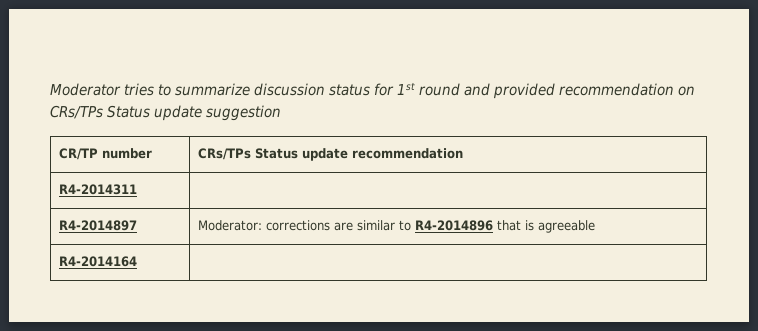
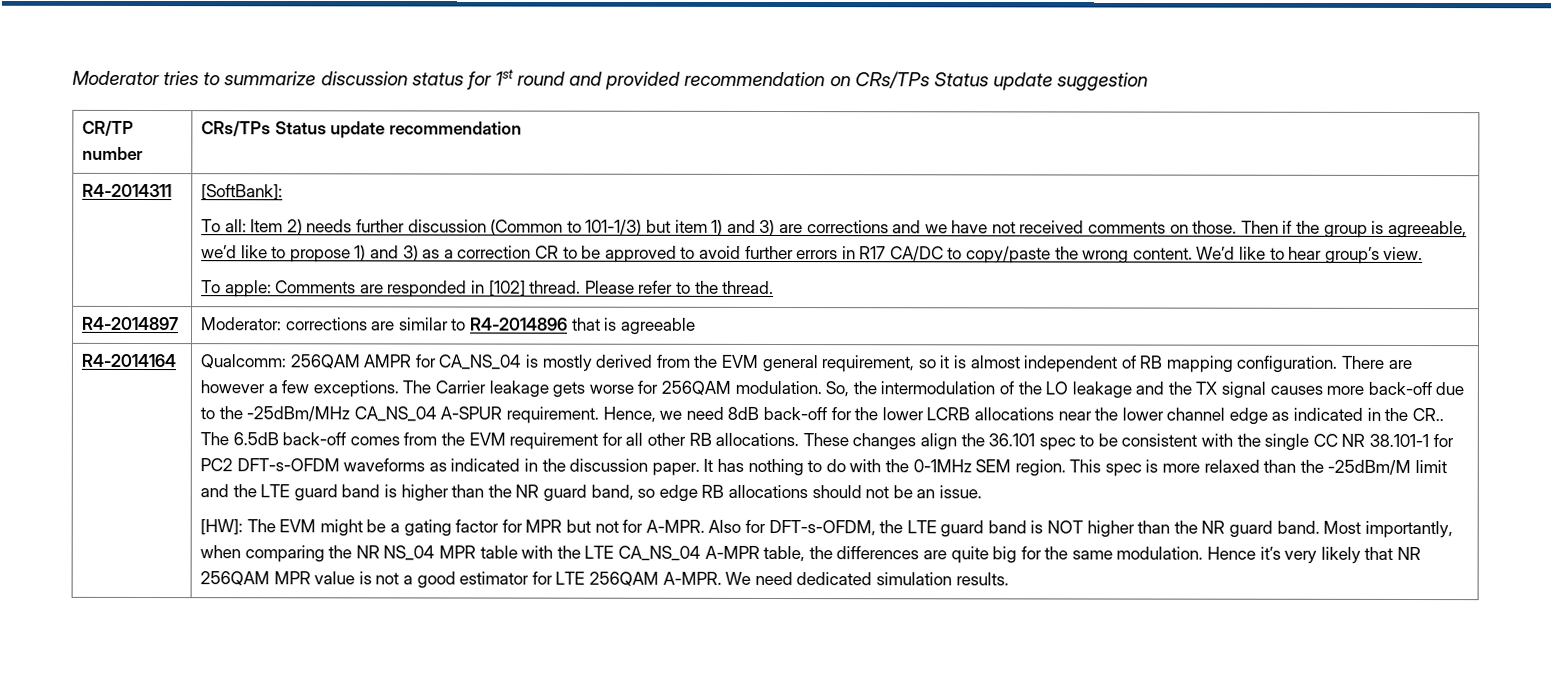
(138, 189) none -> [201,184,284,201] [201,219,1467,239] [201,245,1424,264] [201,280,775,298] [SoftBank]: // To all: Item 2) needs further discussion (Common to 101-1/3) but item 1) and 3) are corrections and we have not received comments on those. Then if the group is agreeable, we’d like to propose 1) and 3) as a correction CR to be approved to avoid further errors in R17 CA/DC to copy/paste the wrong content. We’d like to hear group’s view. // To apple: Comments are responded in [102] thread. Please refer to the thread.
(138, 261) none -> [200,354,1412,373] [200,380,1465,399] [200,406,1444,425] [200,432,1454,451] [200,458,1448,477] [200,484,982,502] [200,519,1453,539] [200,545,1422,564] [200,571,1009,589] Qualcomm: 256QAM AMPR for CA_NS_04 is mostly derived from the EVM general requirement, so it is almost independent of RB mapping configuration. There are however a few exceptions. The Carrier leakage gets worse for 256QAM modulation. So, the intermodulation of the LO leakage and the TX signal causes more back-off due to the -25dBm/MHz CA_NS_04 A-SPUR requirement. Hence, we need 8dB back-off for the lower LCRB allocations near the lower channel edge as indicated in the CR.. The 6.5dB back-off comes from the EVM requirement for all other RB allocations. These changes align the 36.101 spec to be consistent with the single CC NR 38.101-1 for PC2 DFT-s-OFDM waveforms as indicated in the discussion paper. It has nothing to do with the 0-1MHz SEM region. This spec is more relaxed than the -25dBm/M limit and the LTE guard band is higher than the NR guard band, so edge RB allocations should not be an issue. // [HW]: The EVM might be a gating factor for MPR but not for A-MPR. Also for DFT-s-OFDM, the LTE guard band is NOT higher than the NR guard band. Most importantly, when comparing the NR NS_04 MPR table with the LTE CA_NS_04 A-MPR table, the differences are quite big for the same modulation. Hence it’s very likely that NR 256QAM MPR value is not a good estimator for LTE 256QAM A-MPR. We need dedicated simulation results.

